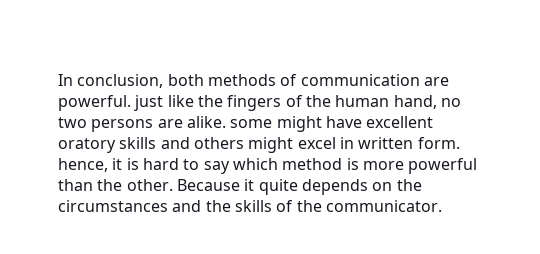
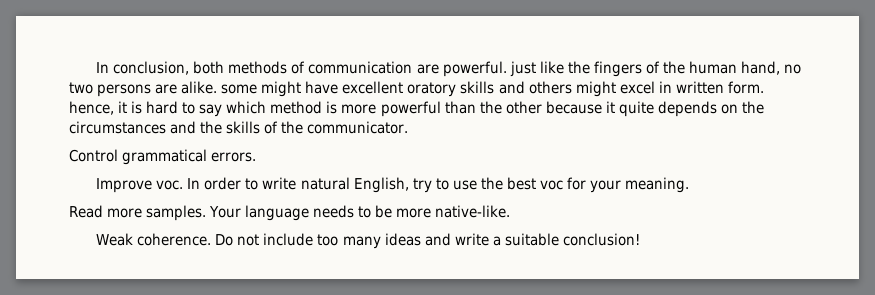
[126,179,240,191] other. Because -> [505,101,602,114] other because
(442, 206) none -> [69,149,257,165] [96,177,690,193] [69,205,511,221] [96,233,640,249] // Control grammatical errors. // Improve voc. In order to write natural English, try to use the best voc for your meaning. // Read more samples. Your language needs to be more native-like. // Weak coherence. Do not include too many ideas and write a suitable conclusion!

